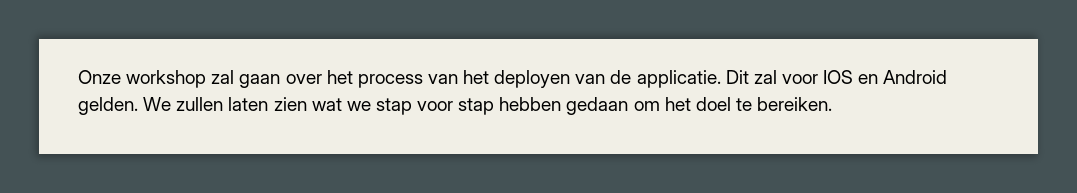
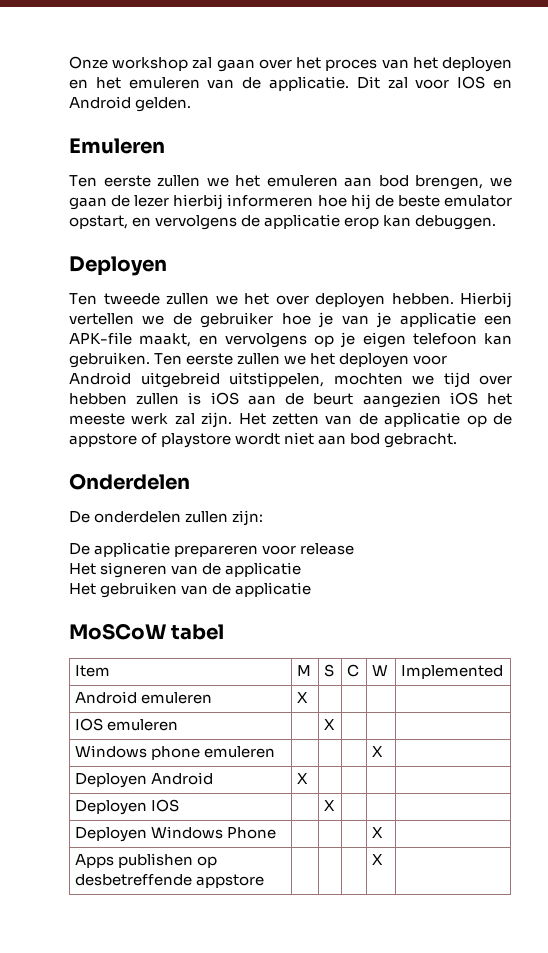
[357,74,423,88] process -> [325,59,378,71] proces
(571, 79) none -> [69,77,200,89] en het emuleren
[143,97,833,115] We zullen laten zien wat we stap voor stap hebben gedaan om het doel te bereiken. -> [69,138,165,154] [69,175,512,190] [69,194,512,210] [69,214,497,230] [69,256,167,276] [69,292,512,308] [69,312,513,328] [69,332,512,348] [69,352,448,368] [69,372,512,388] [69,392,512,408] [69,412,512,428] [69,432,458,448] [69,473,190,490] [69,510,264,526] [69,542,355,557] [69,562,302,578] [69,582,312,598] [69,623,225,640] [75,665,111,677] [297,665,312,676] [324,664,335,677] [347,664,360,677] [372,665,389,676] [401,665,504,679] [75,691,213,704] [297,692,309,703] [75,718,179,731] [324,719,336,730] [75,745,276,760] [372,746,384,757] [75,772,214,788] [297,773,309,784] [75,799,180,815] [324,800,336,811] [75,826,277,842] [372,827,384,838] [75,853,218,868] [75,874,265,888] [372,854,384,865] // Emuleren // Ten eerste zullen we het emuleren aan bod brengen, we gaan de lezer hierbij informeren hoe hij de beste emulator opstart, en vervolgens de applicatie erop kan debuggen. // Deployen // Ten tweede zullen we het over deployen hebben. Hierbij vertellen we de gebruiker hoe je van je applicatie een APK-file maakt, en vervolgens op je eigen telefoon kan gebruiken. Ten eerste zullen we het deployen voor Android uitgebreid uitstippelen, mochten we tijd over hebben zullen is iOS aan de beurt aangezien iOS het meeste werk zal zijn. Het zetten van de applicatie op de appstore of playstore wordt niet aan bod gebracht. // Onderdelen // De onderdelen zullen zijn: // De applicatie prepareren voor release // Het signeren van de applicatie // Het gebruiken van de applicatie // MoSCoW tabel // Item | M | S | C | W | Implemented // Android emuleren | X | | | | // IOS emuleren | | X | | | // Windows phone emuleren | | | | X | // Deployen Android | X | | | | // Deployen IOS | | X | | | // Deployen Windows Phone | | | | X | // Apps publishen op desbetreffende appstore | | | | X |

